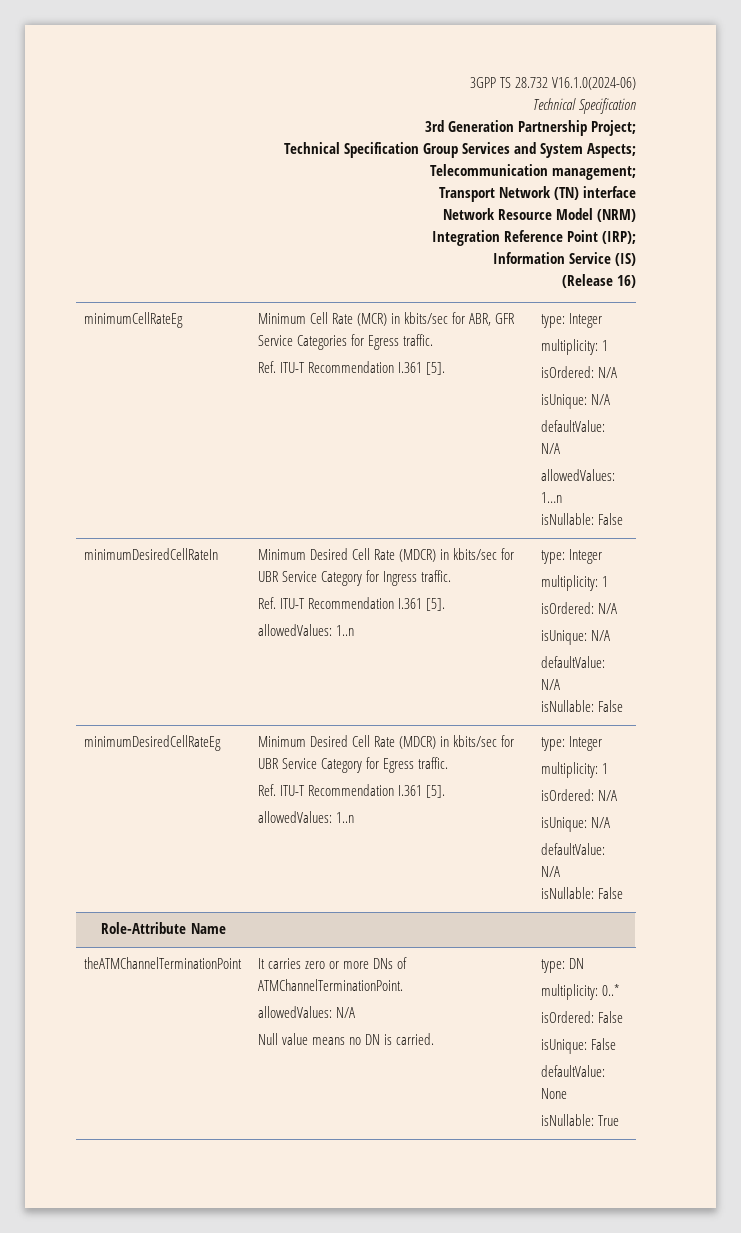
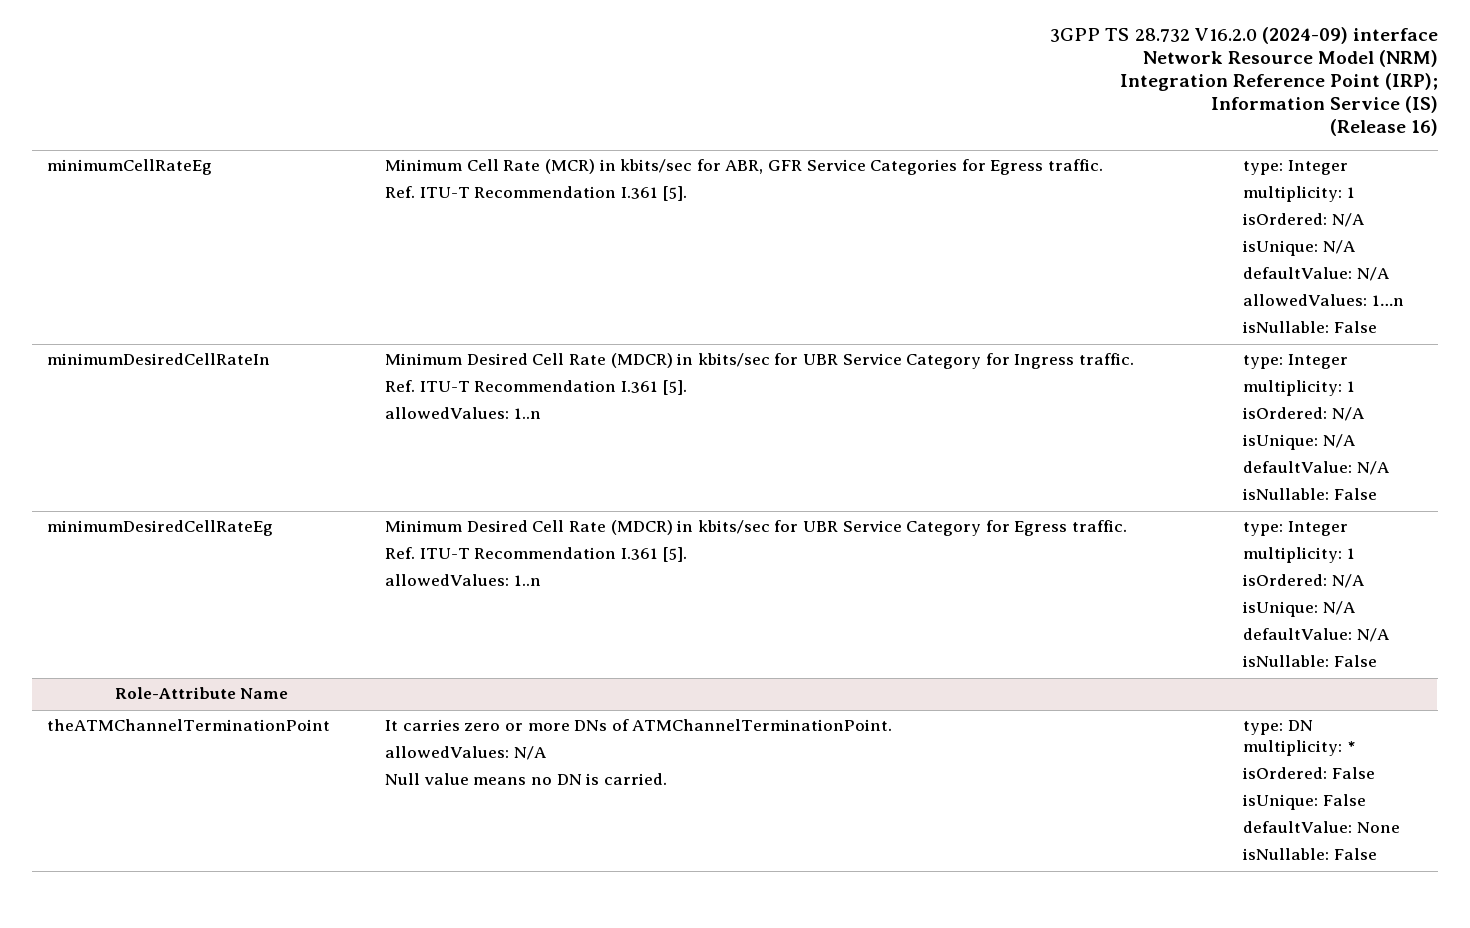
[552,77,636,90] [532,98,636,114] [424,120,636,136] [283,142,636,158] [429,164,636,180] [438,186,579,202] V16.1.0(2024-06) // Technical Specification // 3rd Generation Partnership Project; // Technical Specification Group Services and System Aspects; // Telecommunication management; // Transport Network (TN) -> [1194,27,1348,44] V16.2.0 (2024-09)
[602,984,620,996] 0..* -> [1346,741,1356,752] *
[598,1115,620,1126] True -> [1333,848,1377,860] False

